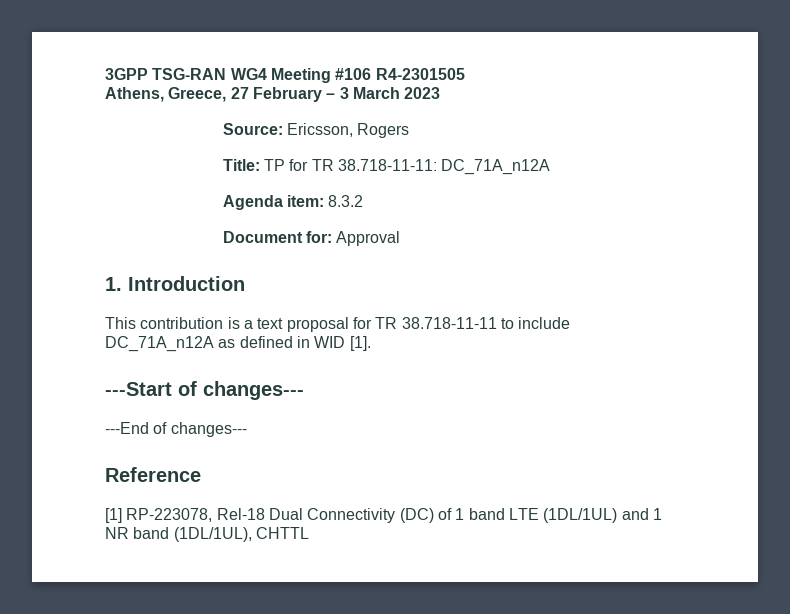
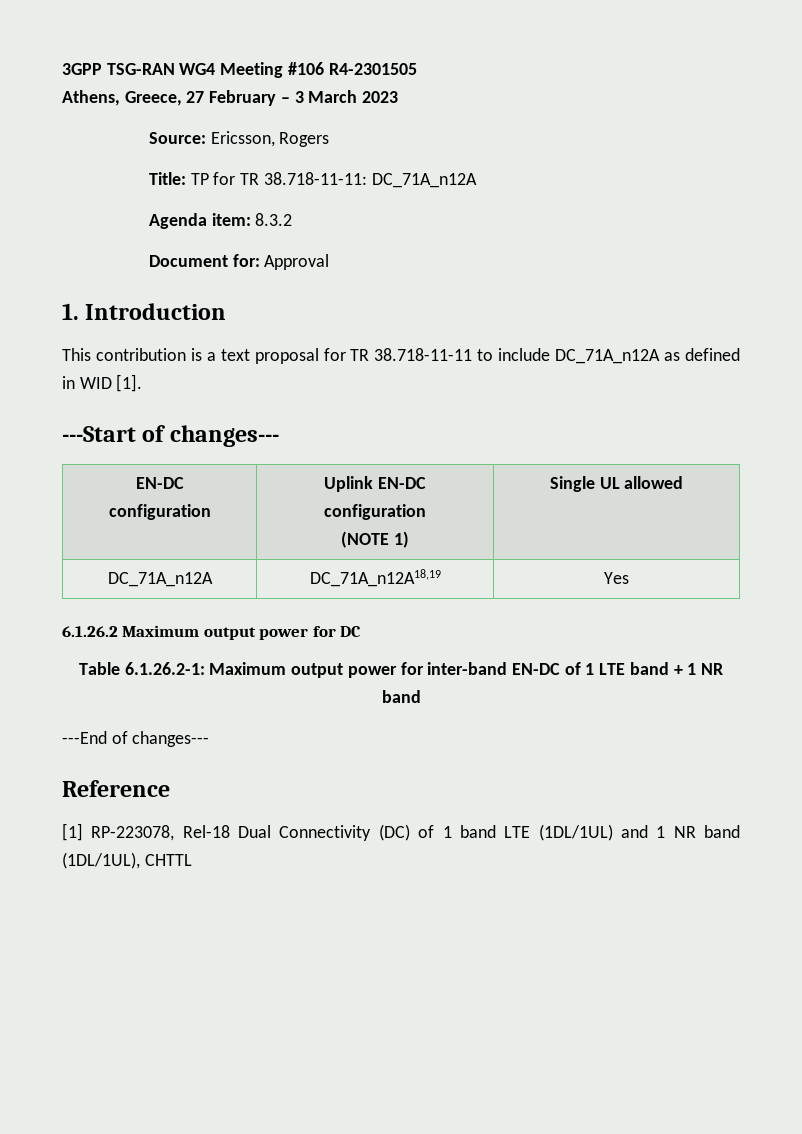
(304, 390) none -> [135,477,184,489] [108,504,211,520] [324,476,426,492] [324,504,426,520] [341,531,409,548] [549,476,684,492] [107,572,213,587] [309,569,441,587] [603,572,629,584] [62,625,362,640] [78,662,724,678] [381,690,421,703] // EN-DC // configuration | Uplink EN-DC // configuration // (NOTE 1) | Single UL allowed // DC_71A_n12A | DC_71A_n12A18,19 | Yes // 6.1.26.2 Maximum output power for DC // Table 6.1.26.2-1: Maximum output power for inter-band EN-DC of 1 LTE band + 1 NR band

